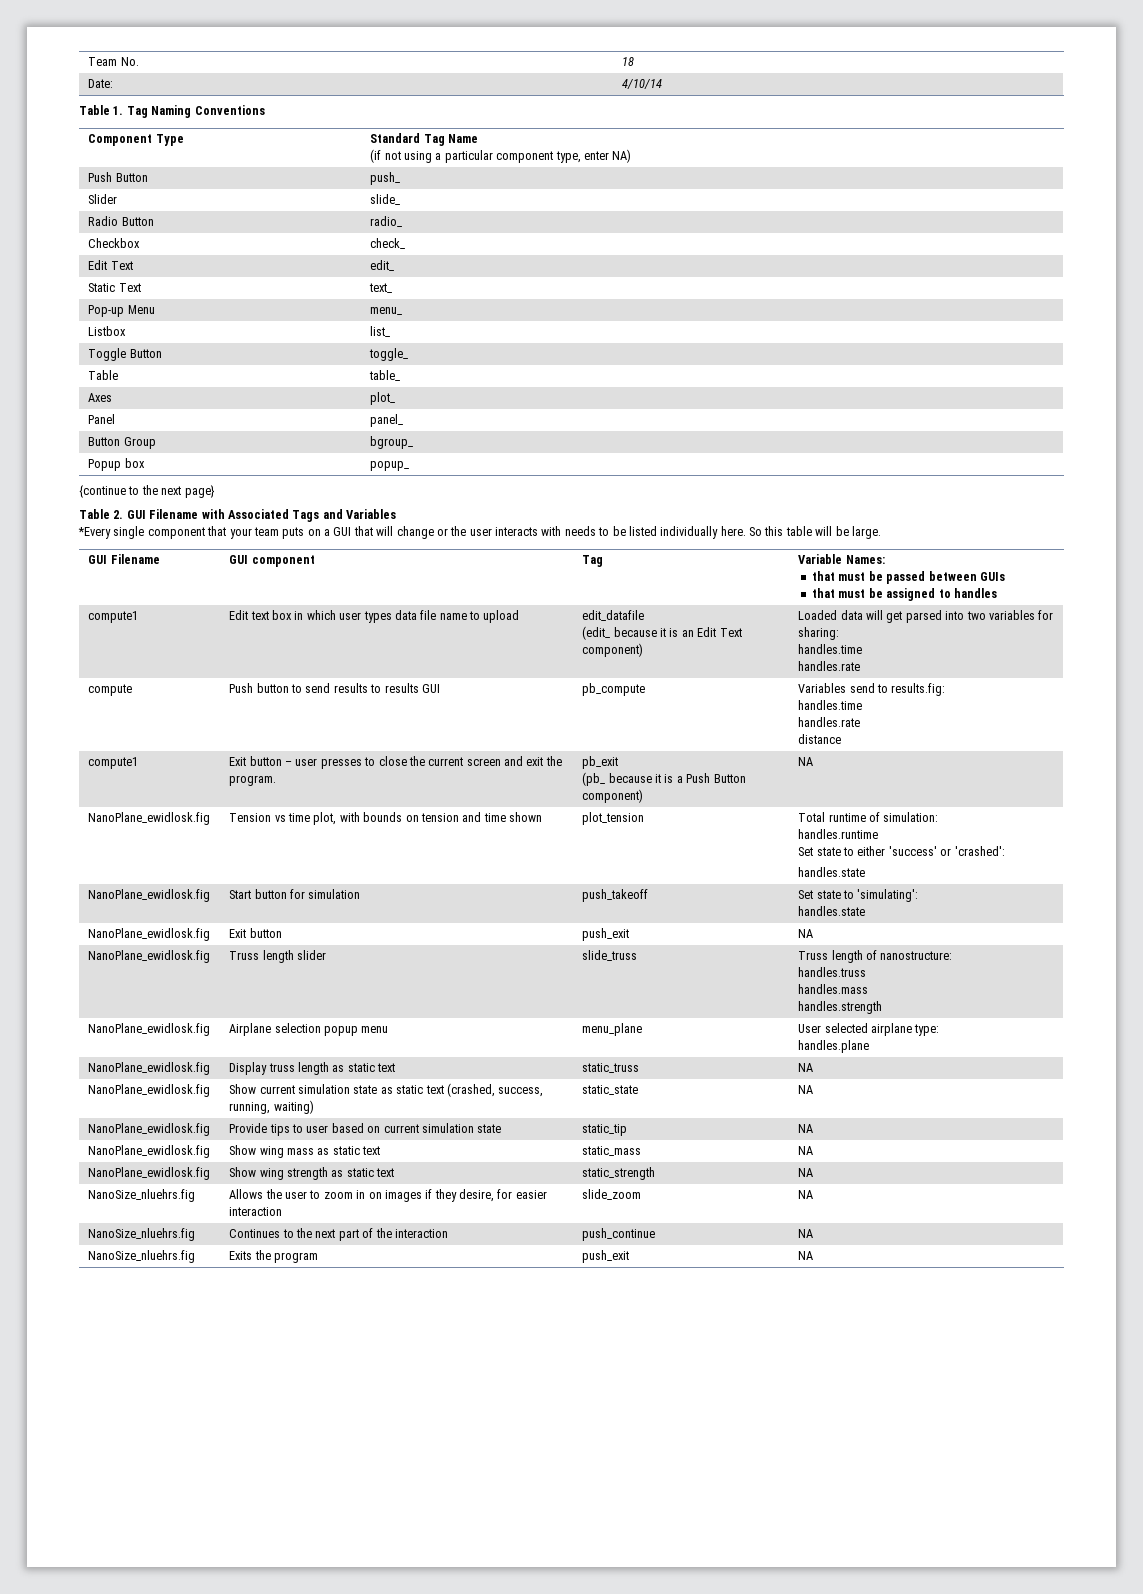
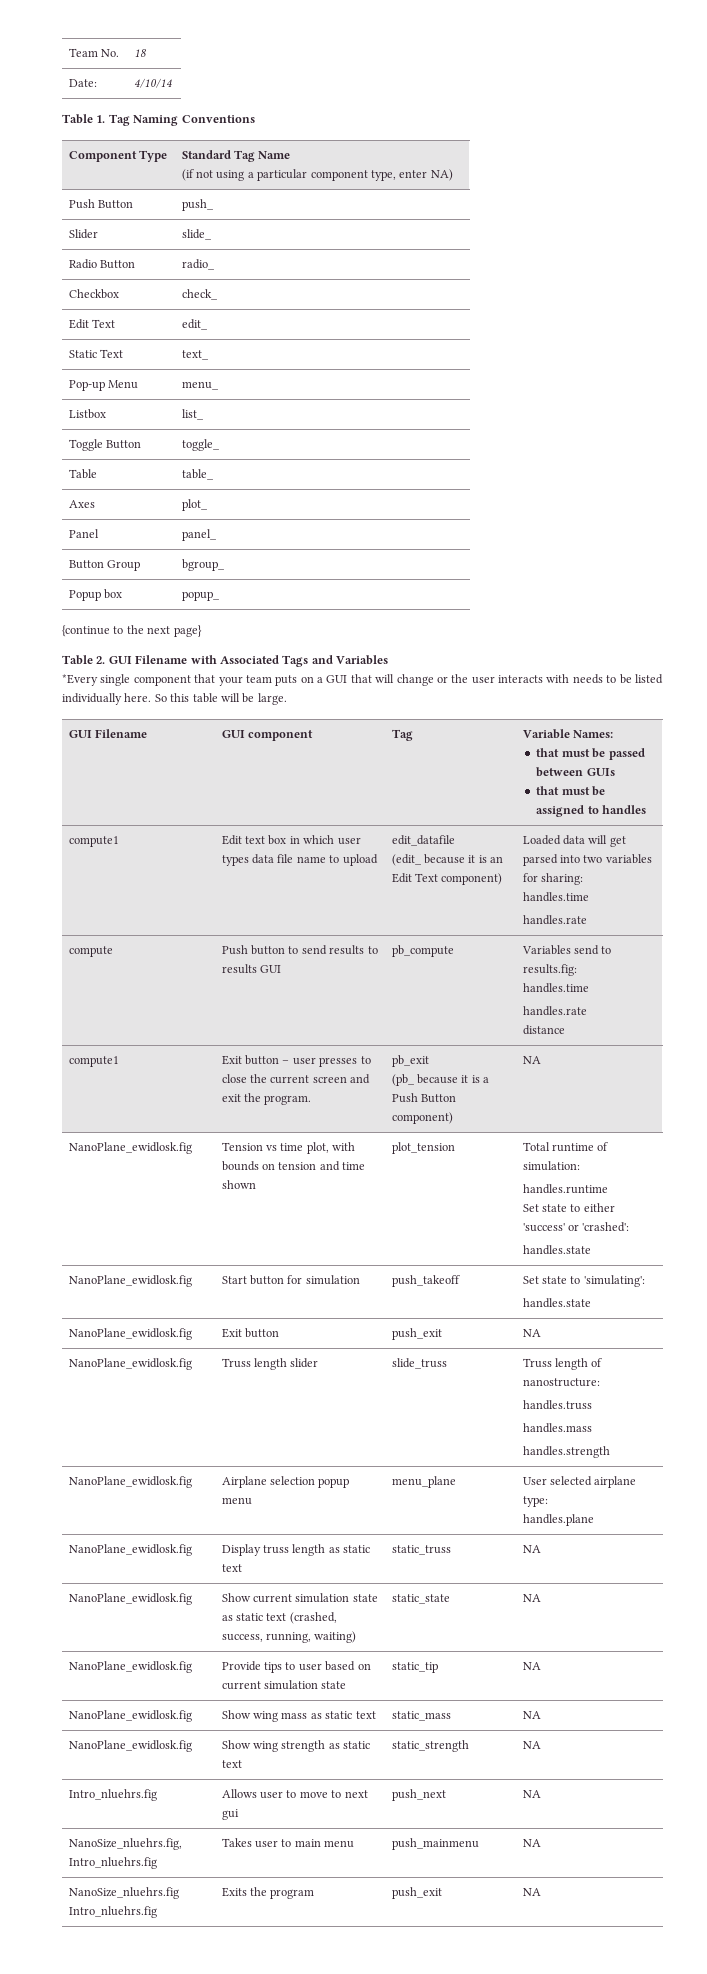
[88,1189,196,1202] NanoSize_nluehrs.fig -> [68,1789,157,1801] Intro_nluehrs.fig
[265,1189,547,1202] [229,1207,283,1216] [582,1189,642,1200] [798,1190,814,1199] [88,1228,196,1241] [229,1228,448,1241] [582,1228,656,1241] [798,1229,814,1238] [88,1250,196,1263] the user to zoom in on images if they desire, for easier interaction | slide_zoom | NA // NanoSize_nluehrs.fig | Continues to the next part of the interaction | push_continue | NA // NanoSize_nluehrs.fig -> [260,1790,368,1799] [221,1809,239,1820] [391,1789,446,1801] [522,1790,541,1798] [68,1838,182,1850] [68,1857,157,1869] [221,1838,355,1848] [391,1838,479,1850] [522,1839,541,1847] [68,1887,179,1899] [68,1906,157,1918] user to move to next gui | push_next | NA // NanoSize_nluehrs.fig, Intro_nluehrs.fig | Takes user to main menu | push_mainmenu | NA // NanoSize_nluehrs.fig Intro_nluehrs.fig

